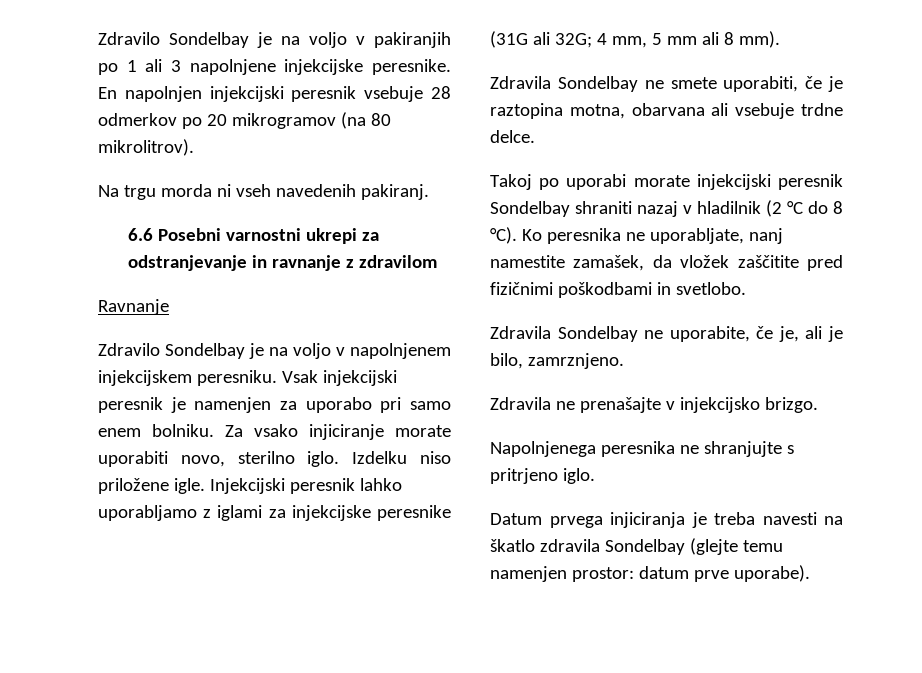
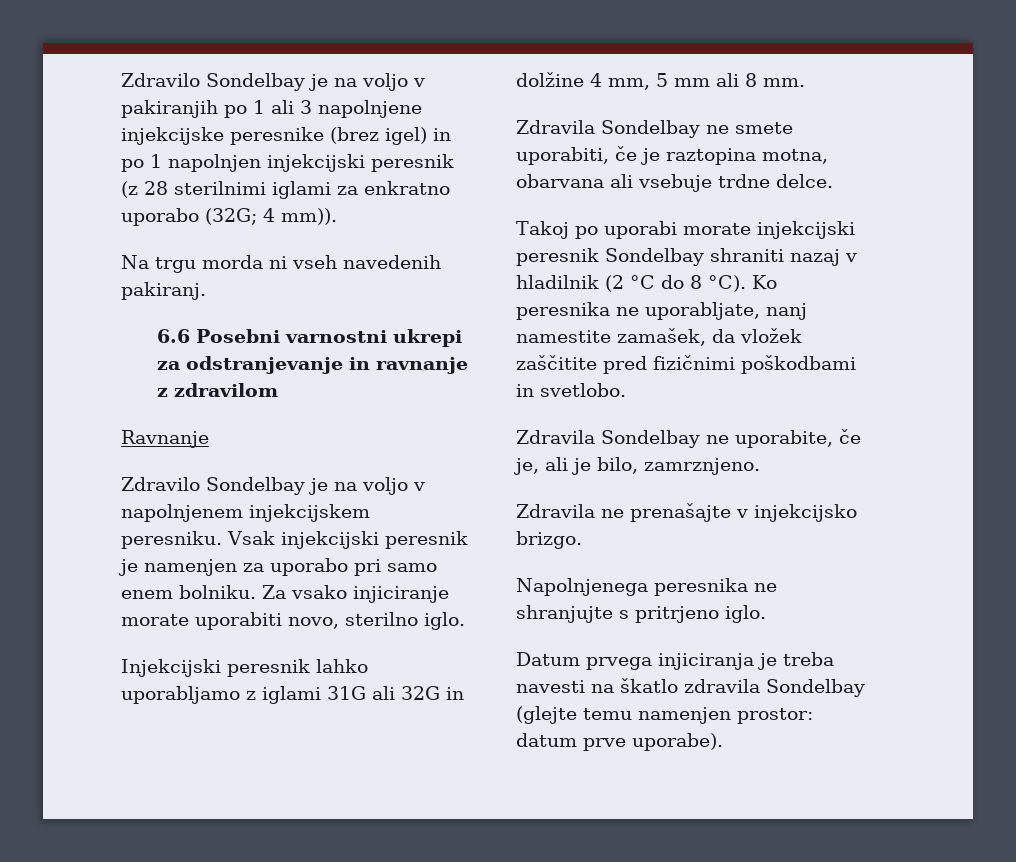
[371,59,451,75] [98,86,451,102] [98,112,391,129] [98,139,194,156] peresnike. En napolnjen injekcijski peresnik vsebuje 28 odmerkov po 20 mikrogramov (na 80 mikrolitrov). -> [230,127,451,145] [121,154,454,172] [121,181,450,199] [121,208,337,226] peresnike (brez igel) in po 1 napolnjen injekcijski peresnik (z 28 sterilnimi iglami za enkratno uporabo (32G; 4 mm)).
[352,451,452,464] [98,478,205,494] Izdelku niso priložene igle. -> (465, 621) //
[268,505,451,521] [490,31,592,48] za injekcijske peresnike (31G ali 32G; -> [327,686,464,700] [516,72,584,87] 31G ali 32G in dolžine
[738,31,780,48] mm). -> [763,78,805,87] mm.

